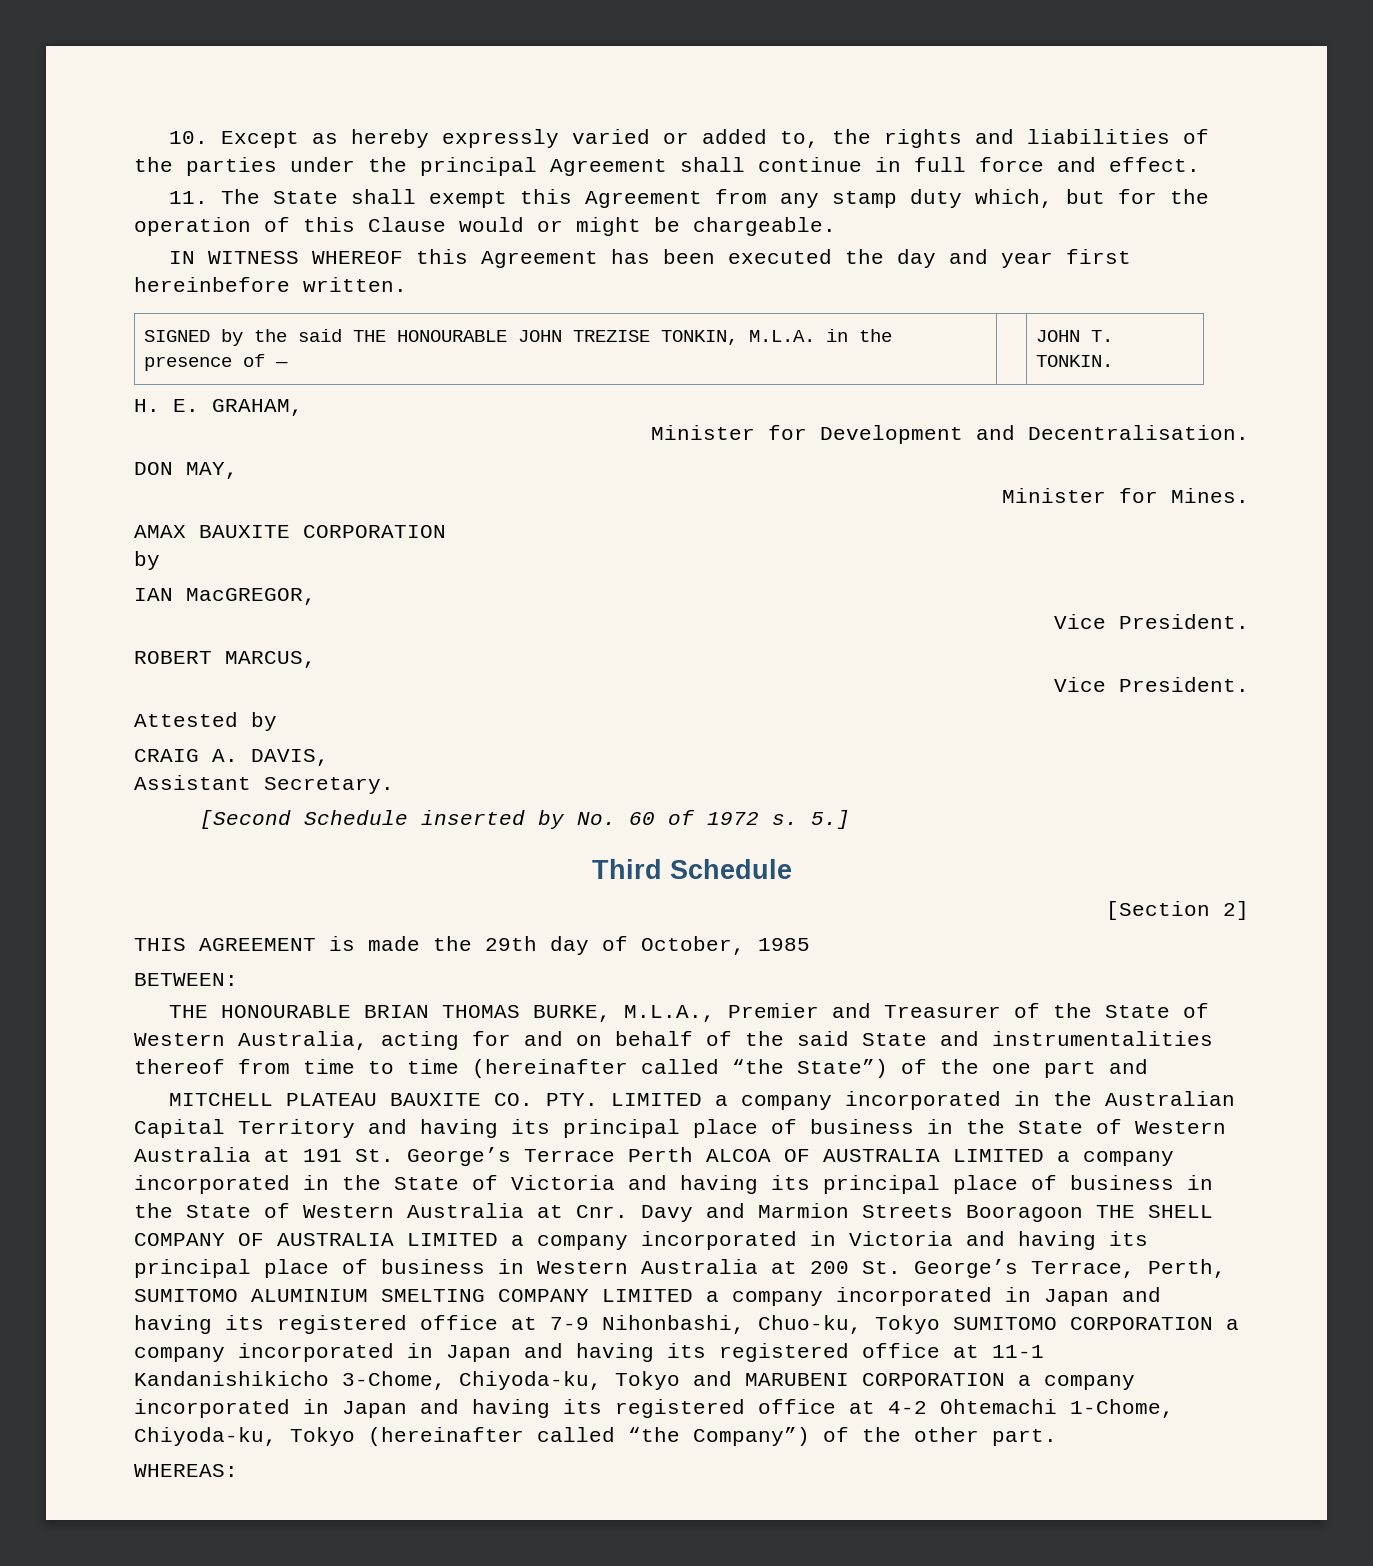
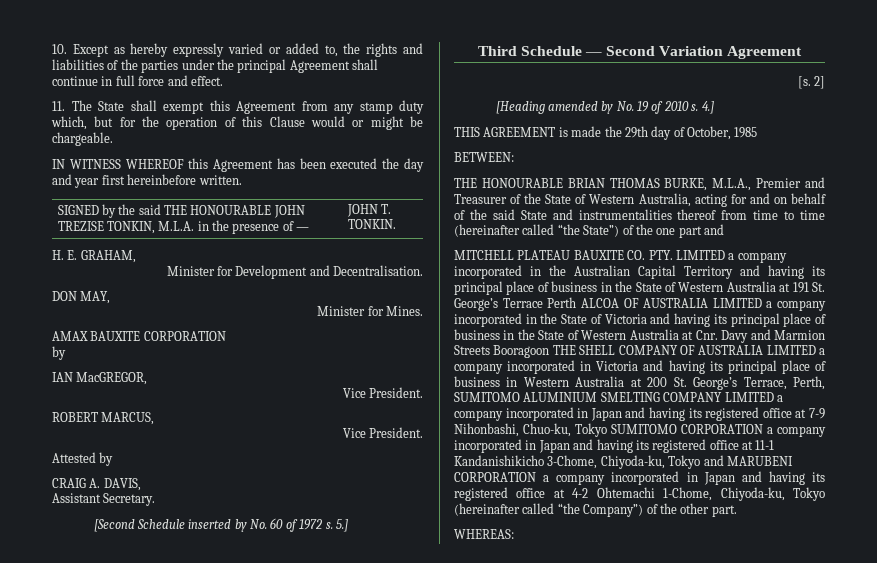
[1106,901,1249,920] // [Section 2] -> [584,46,803,59] [797,76,825,89] [495,101,714,114] — Second Variation Agreement // [s. 2] // [Heading amended by No. 19 of 2010 s. 4.]

